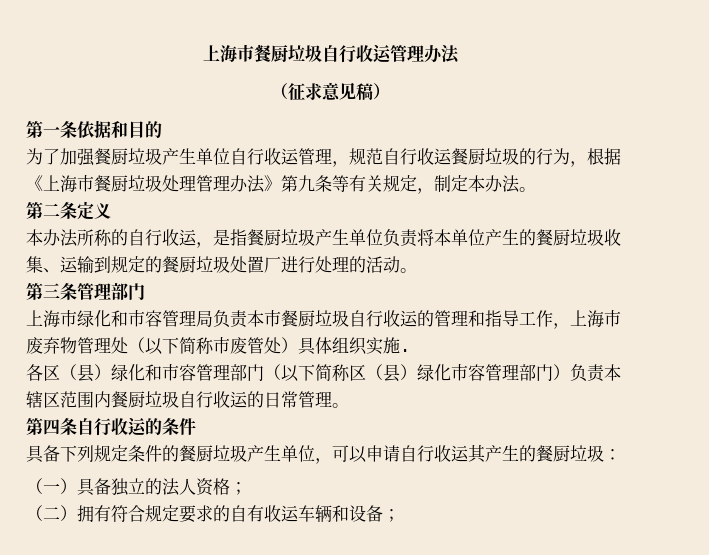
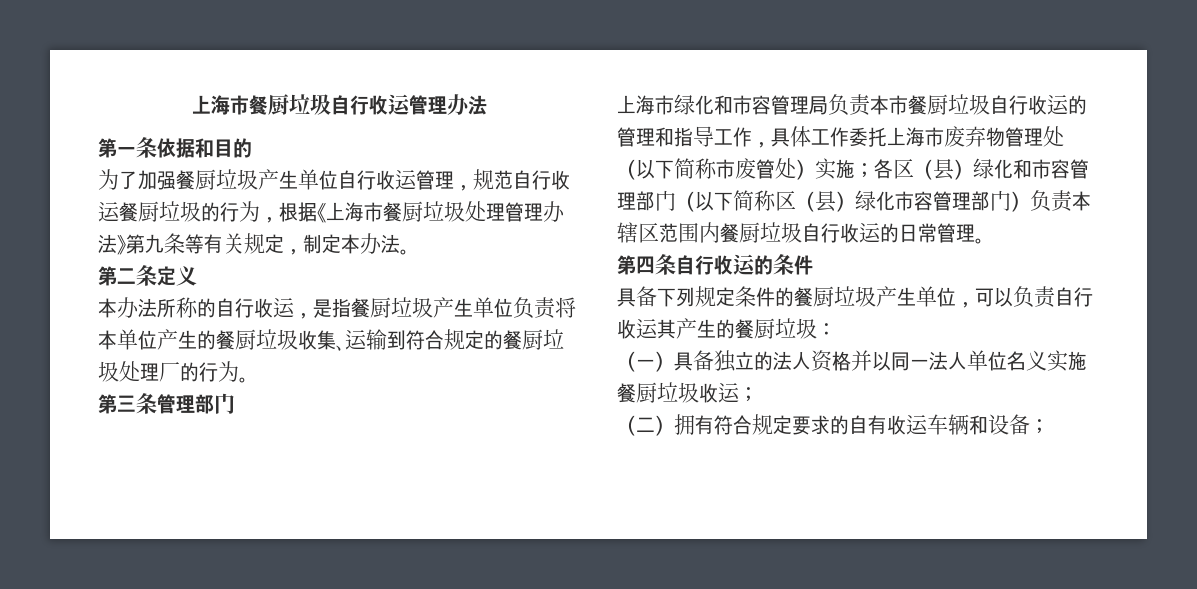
[270,82,390,101] // （征求意见稿） -> (487, 105) none
(111, 264) none -> [406,330,444,350] 符合
[247,256,400,273] 置厂进行处理的活动 -> [140,361,239,382] 理厂的行为
(570, 326) none -> [771,126,887,147] 具体工作委托
[298,337,410,355] 具体组织实施. // -> [815,158,874,180] 实施；
[366,445,400,462] 申请 -> [1013,286,1056,308] 负责
(230, 486) none -> [851,350,1087,372] [617,382,740,403] 并以同一法人单位名义实施餐厨垃圾收运

